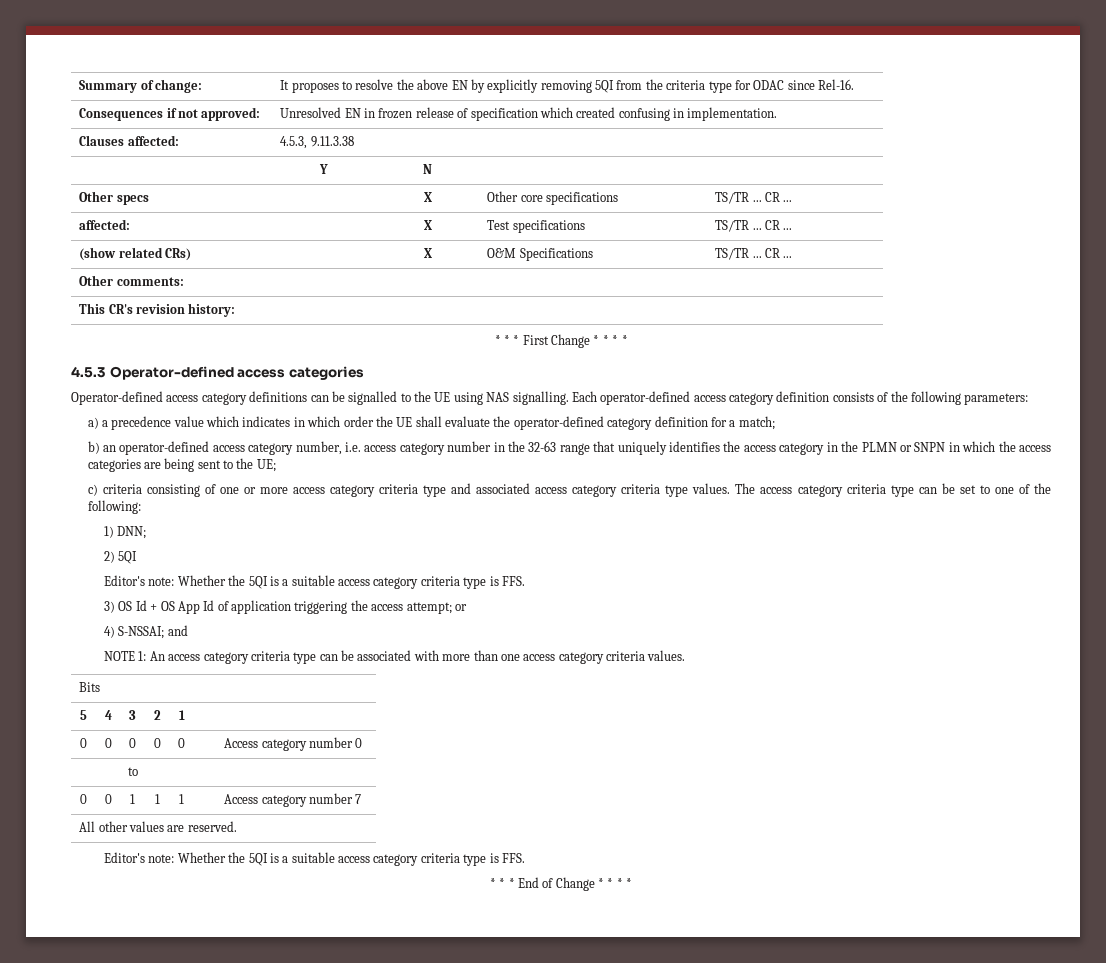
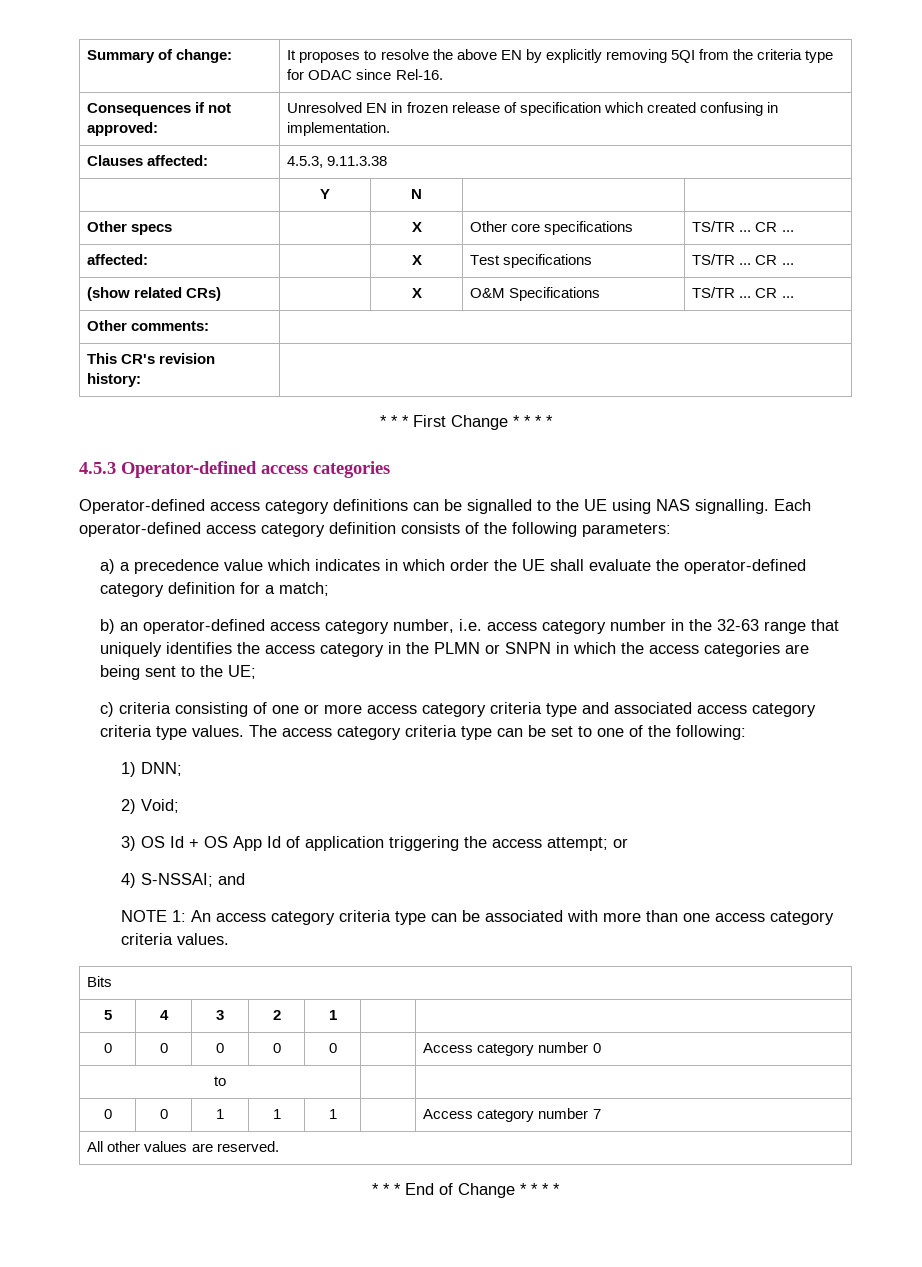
[118,551,138,564] [103,575,525,589] 5QI // Editor's note: Whether the 5QI is a suitable access category criteria type is FFS. -> [141,799,180,813] Void;
[103,852,525,866] // Editor's note: Whether the 5QI is a suitable access category criteria type is FFS. -> (279, 1146) none

